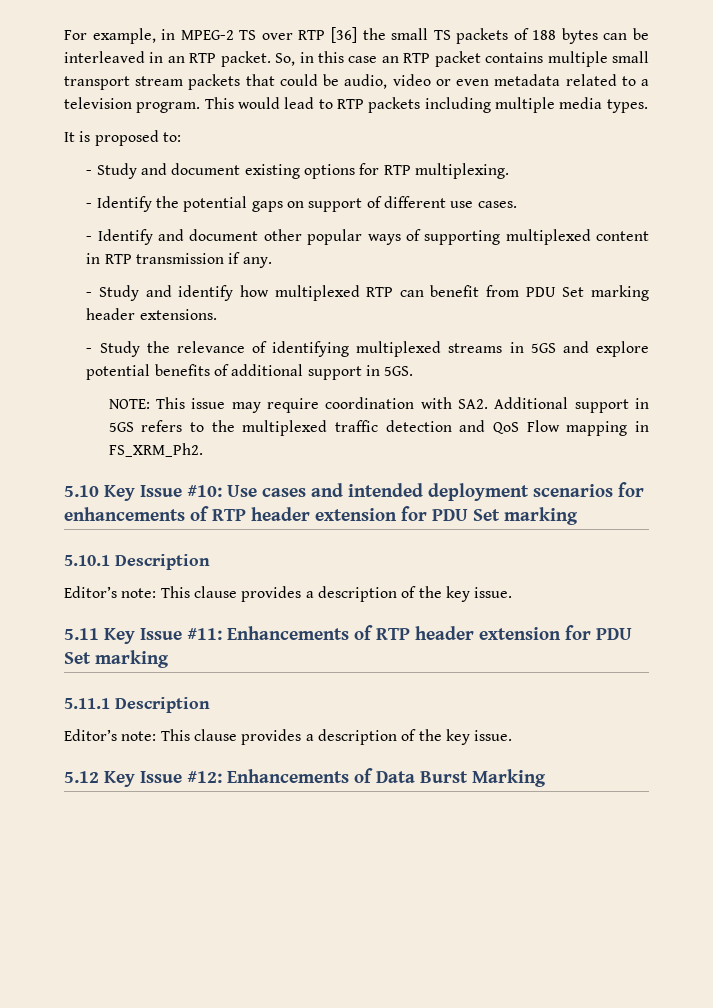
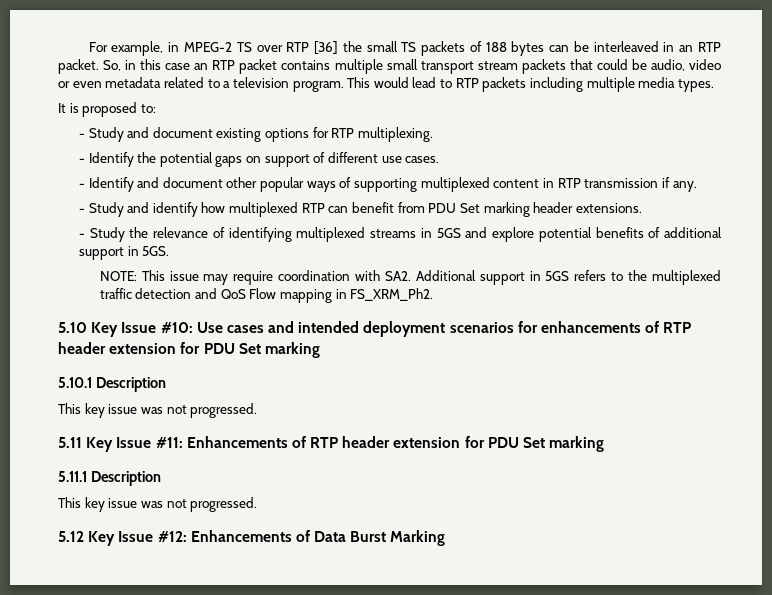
[64,586,513,602] Editor’s note: This clause provides a description of the key issue. -> [58,403,258,418] This key issue was not progressed.
[64,729,513,745] Editor’s note: This clause provides a description of the key issue. -> [58,497,258,512] This key issue was not progressed.

